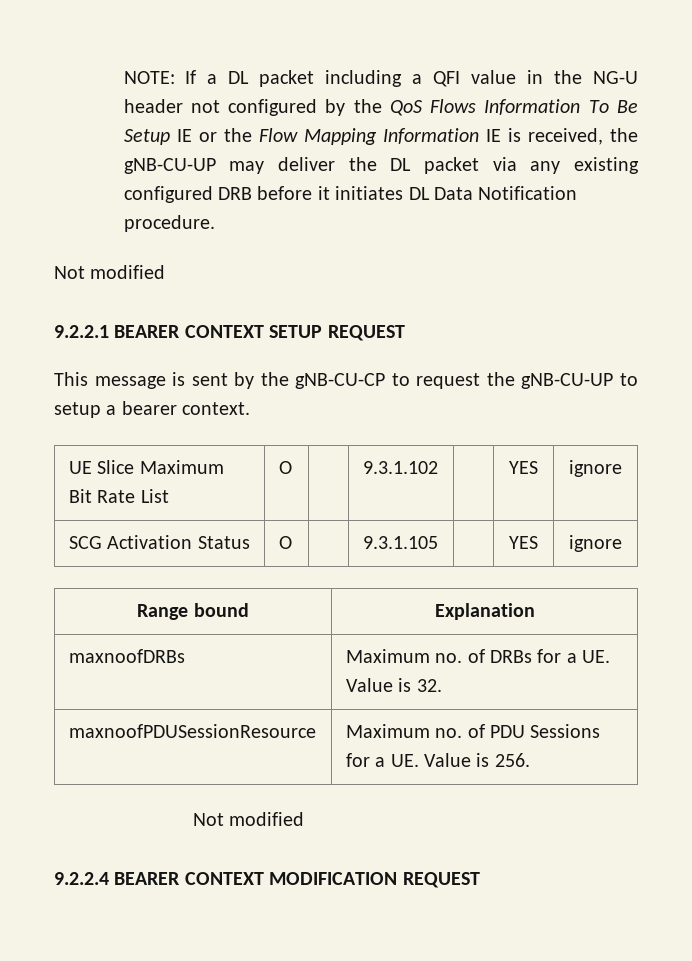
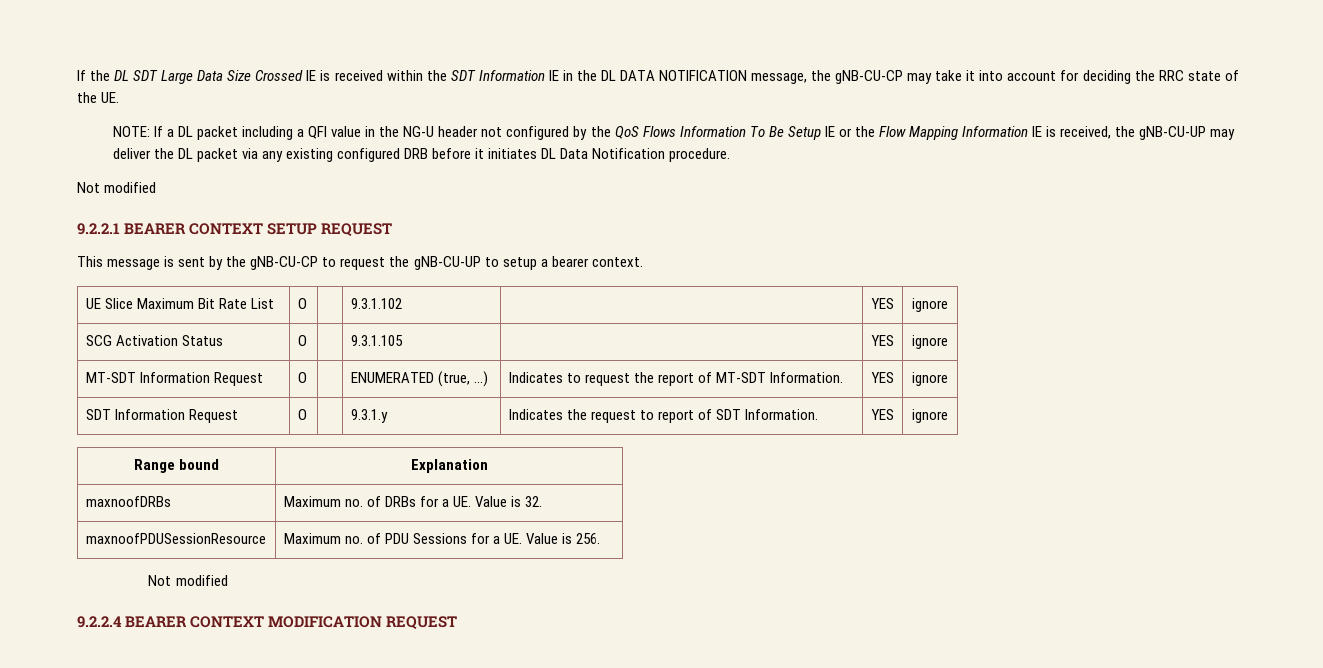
(123, 77) none -> [77,70,1239,84] [77,92,120,103] If the DL SDT Large Data Size Crossed IE is received within the SDT Information IE in the DL DATA NOTIFICATION message, the gNB-CU-CP may take it into account for deciding the RRC state of the UE. //
(622, 543) none -> [85,372,263,386] [297,372,307,383] [350,371,488,387] [508,372,844,386] [870,372,894,383] [912,372,948,386] [85,409,238,423] [297,409,307,420] [350,409,388,423] [508,409,819,423] [870,409,894,420] [912,409,948,423] // MT-SDT Information Request | O | | ENUMERATED (true, …) | Indicates to request the report of MT-SDT Information. | YES | ignore // SDT Information Request | O | | 9.3.1.y | Indicates the request to report of SDT Information. | YES | ignore

